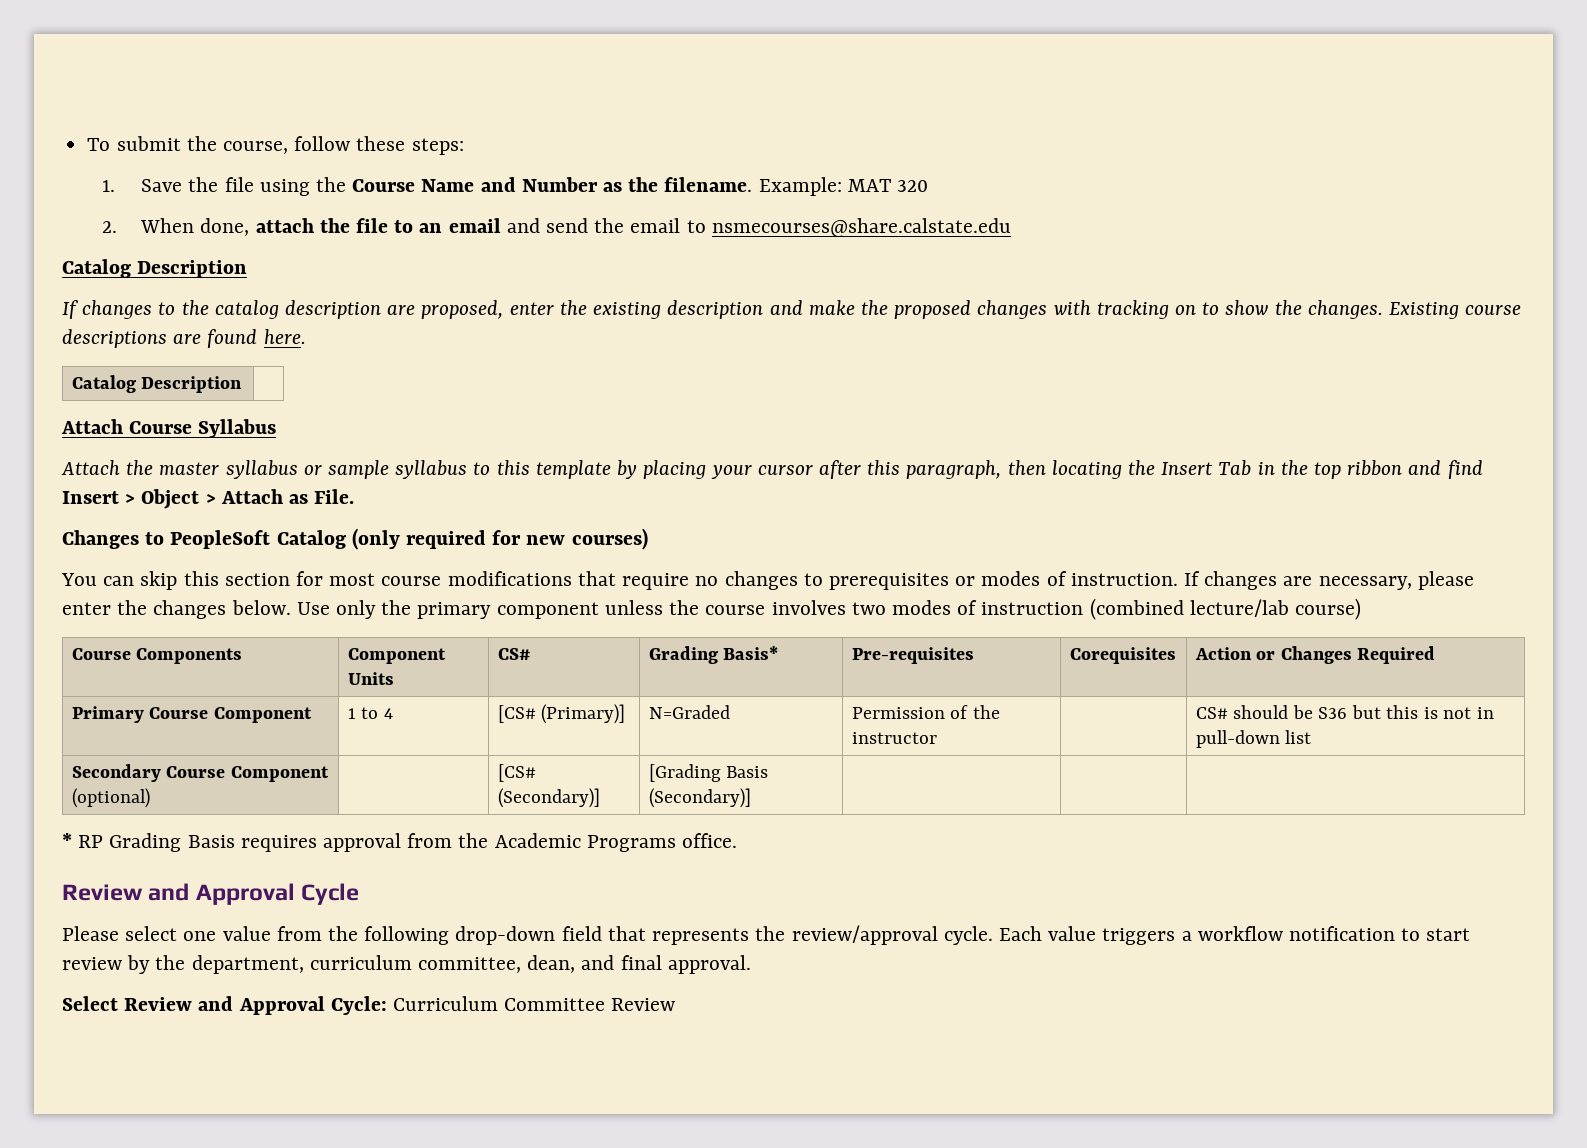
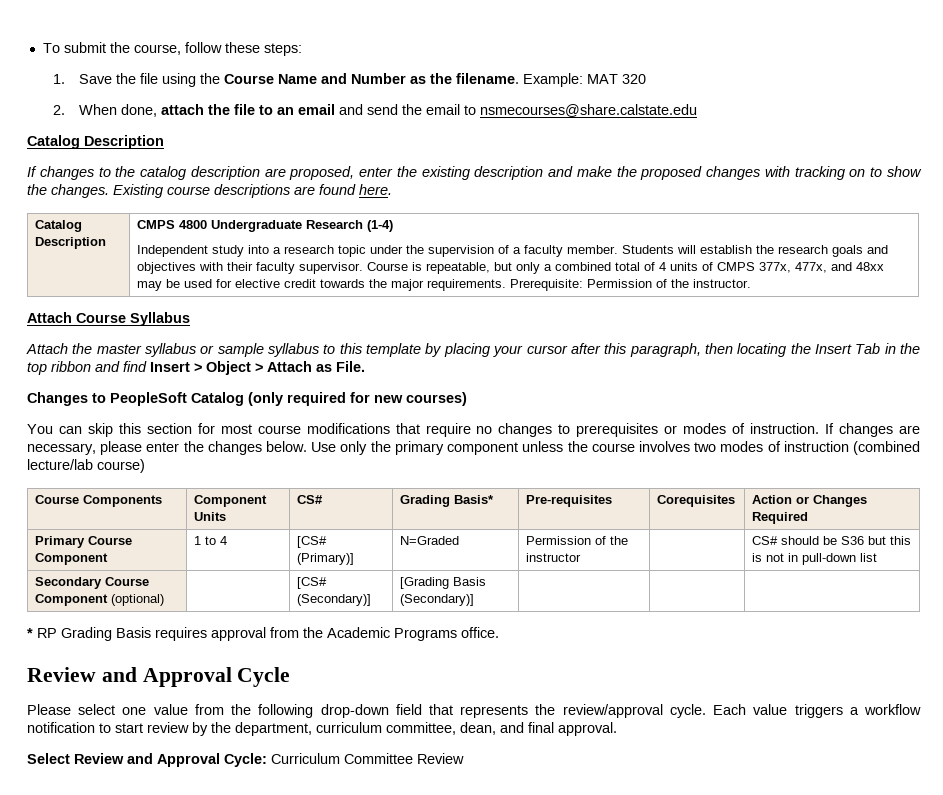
(243, 384) none -> [136,220,393,232] [136,245,888,257] [136,262,884,274] [136,279,751,291] CMPS 4800 Undergraduate Research (1-4) // Independent study into a research topic under the supervision of a faculty member. Students will establish the research goals and objectives with their faculty supervisor. Course is repeatable, but only a combined total of 4 units of CMPS 377x, 477x, and 48xx may be used for elective credit towards the major requirements. Prerequisite: Permission of the instructor.

